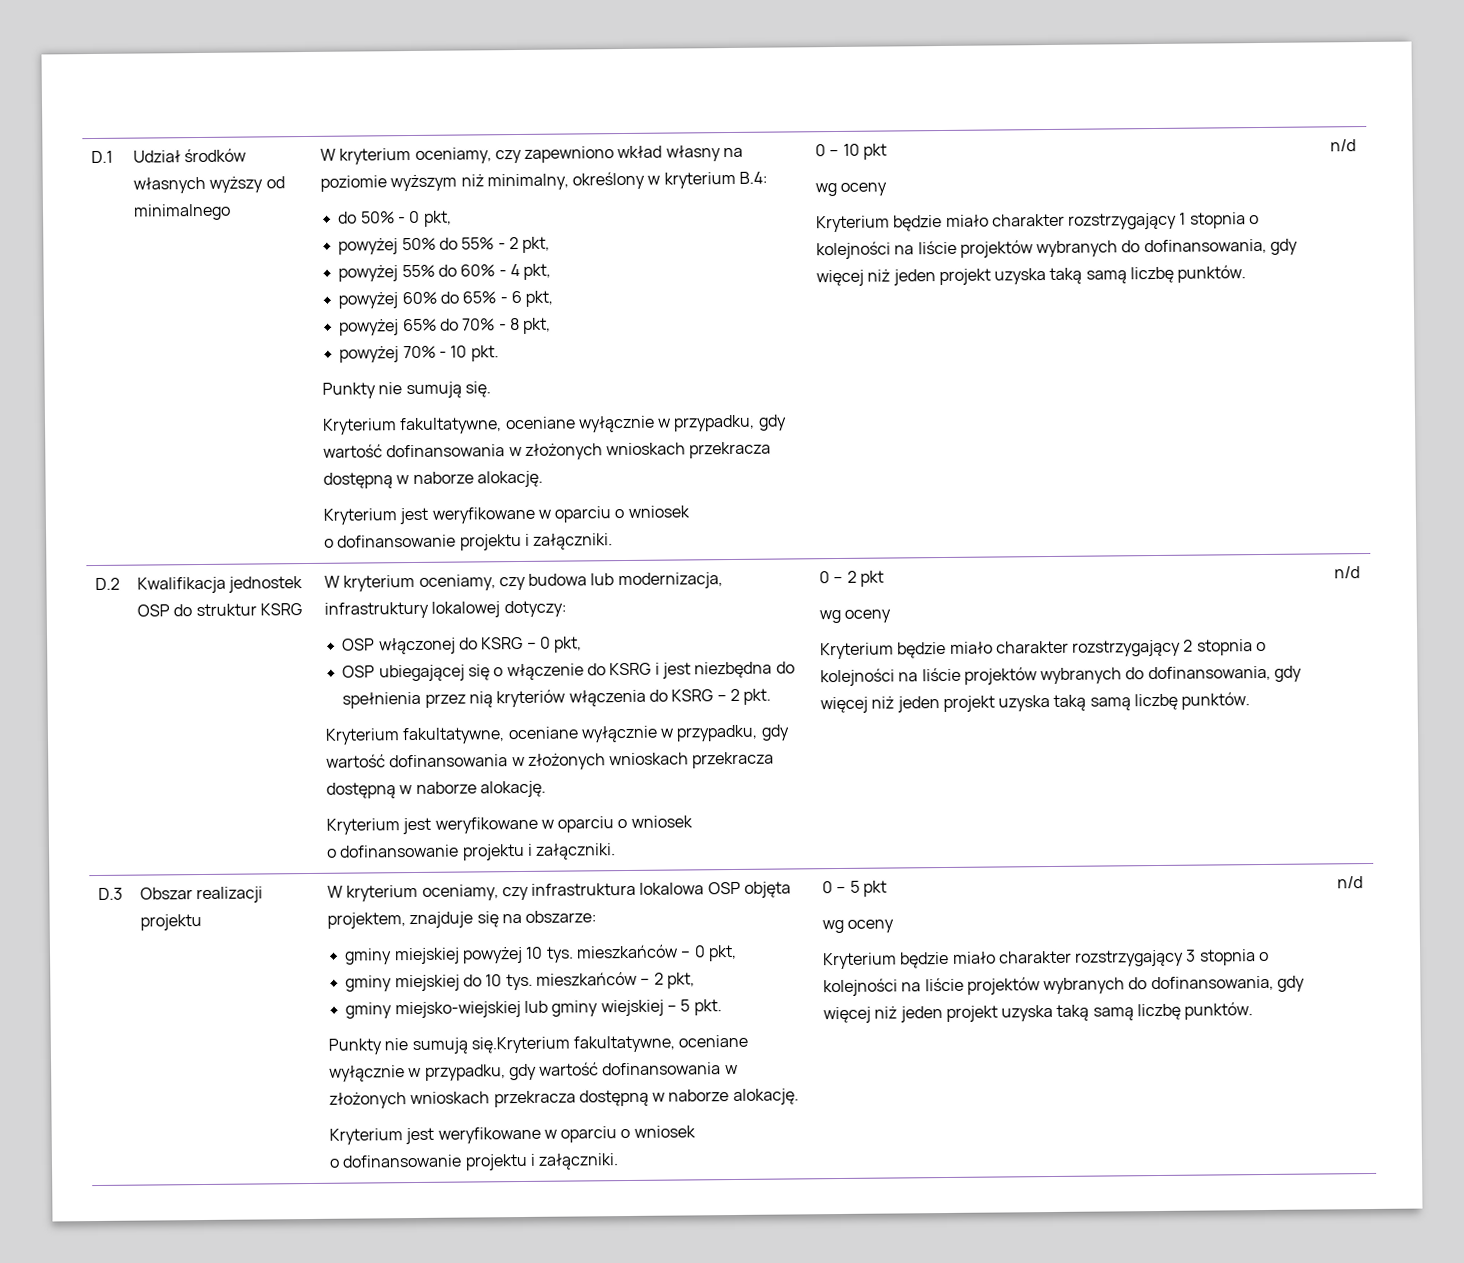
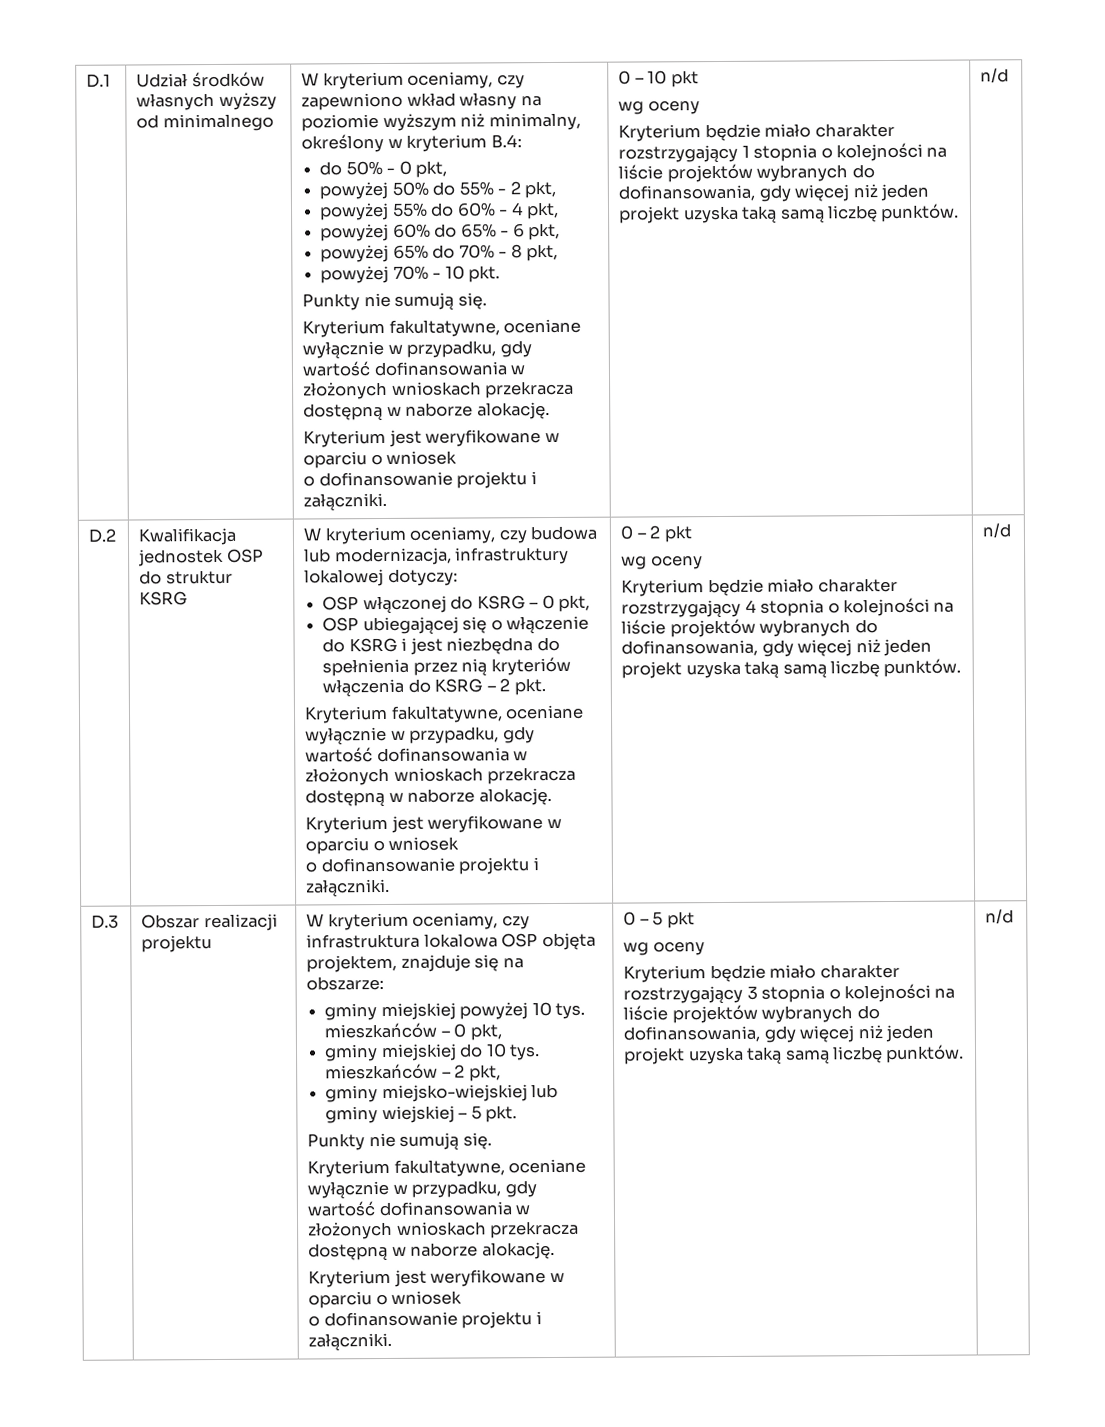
[1183,639,1194,652] 2 -> [744,599,757,613] 4
[470,1036,570,1054] się.Kryterium -> [462,1132,492,1150] [307,1159,391,1178] się. // Kryterium

